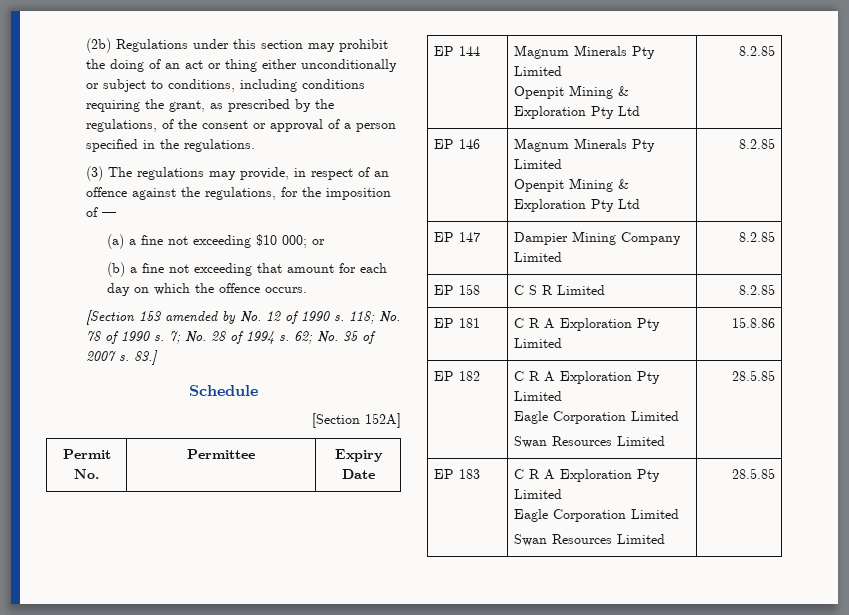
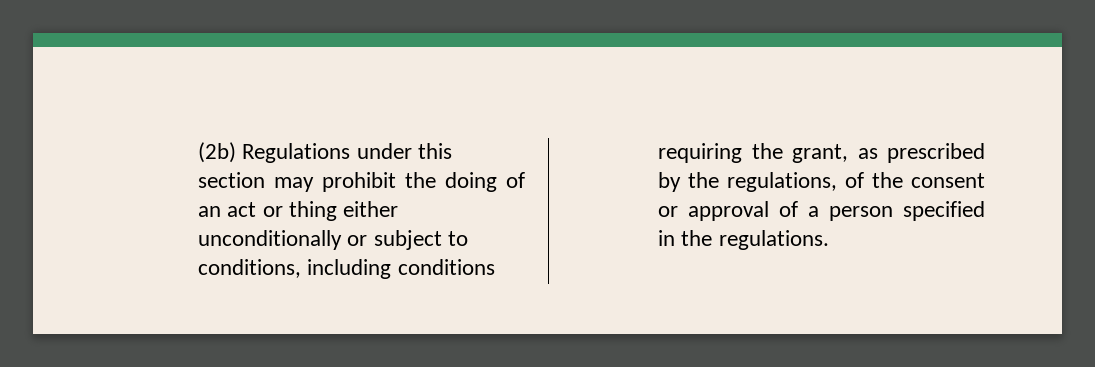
[86,166,390,181] [86,187,392,200] [86,207,117,217] [106,234,325,249] [106,262,387,277] [106,283,307,296] [86,310,401,325] [86,331,377,344] [86,350,159,365] [189,385,258,396] [312,413,401,428] [62,449,111,459] [74,469,99,479] [187,449,255,459] [334,449,383,462] [341,469,375,479] [434,46,481,56] [514,45,656,59] [514,66,563,76] [514,85,630,99] [514,106,641,119] [738,45,775,56] [434,139,481,149] [514,138,656,152] [514,159,563,169] [514,178,630,192] [514,199,641,212] [738,138,775,149] [434,232,481,242] [514,231,682,245] [514,252,563,262] [738,231,775,242] [434,284,481,295] [514,285,606,295] [738,284,775,295] [434,318,481,328] [514,318,661,331] [514,338,563,348] [731,317,775,328] [434,371,481,381] [514,371,661,384] [514,391,563,401] [514,411,680,424] [514,436,666,448] [731,370,775,381] [434,469,481,479] [514,469,661,482] [514,489,563,499] [514,509,680,522] [514,534,666,546] [731,468,775,479] // (3) The regulations may provide, in respect of an offence against the regulations, for the imposition of — // (a) a fine not exceeding $10 000; or // (b) a fine not exceeding that amount for each day on which the offence occurs. // [Section 153 amended by No. 12 of 1990 s. 118; No. 78 of 1990 s. 7; No. 28 of 1994 s. 62; No. 35 of 2007 s. 83.] // Schedule // [Section 152A] // Permit No. | Permittee | Expiry Date // EP 144 | Magnum Minerals Pty Limited // Openpit Mining & Exploration Pty Ltd | 8.2.85 // EP 146 | Magnum Minerals Pty Limited // Openpit Mining & Exploration Pty Ltd | 8.2.85 // EP 147 | Dampier Mining Company Limited | 8.2.85 // EP 158 | C S R Limited | 8.2.85 // EP 181 | C R A Exploration Pty Limited | 15.8.86 // EP 182 | C R A Exploration Pty Limited // Eagle Corporation Limited // Swan Resources Limited | 28.5.85 // EP 183 | C R A Exploration Pty Limited // Eagle Corporation Limited // Swan Resources Limited | 28.5.85 -> (829, 240) none

